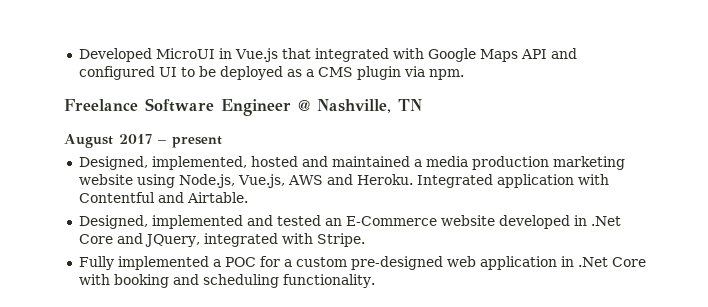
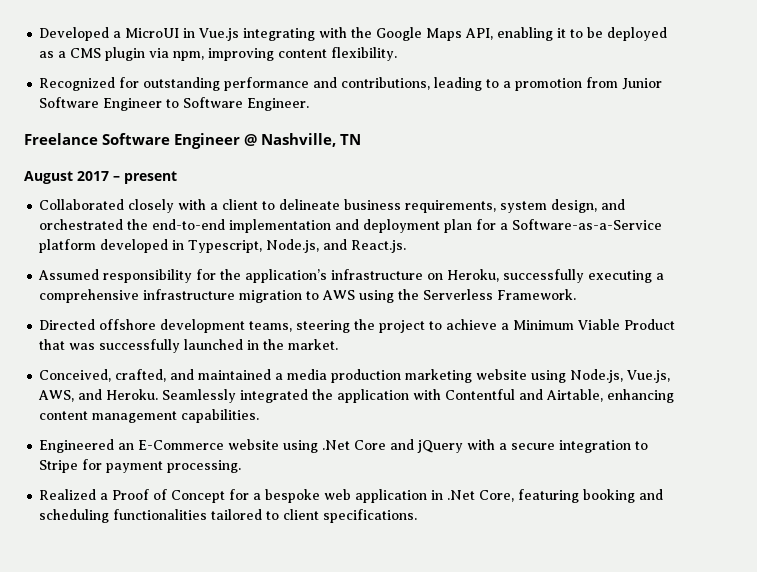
(152, 55) none -> [113,31,122,38] a
[281,48,577,62] [78,66,177,80] that integrated with Google Maps API and configured UI -> [243,27,567,41] integrating with the Google Maps API, enabling it
[428,69,464,80] npm. -> [173,47,398,61] [39,77,663,91] [39,97,310,111] npm, improving content flexibility. // Recognized for outstanding performance and contributions, leading to a promotion from Junior Software Engineer to Software Engineer.
[78,156,298,170] Designed, implemented, hosted -> [39,199,626,213] [39,219,663,233] [39,239,407,253] [38,269,665,283] [39,289,577,303] [39,319,676,333] [39,339,339,353] [39,369,167,382] Collaborated closely with a client to delineate business requirements, system design, and orchestrated the end-to-end implementation and deployment plan for a Software-as-a-Service platform developed in Typescript, Node.js, and React.js. // Assumed responsibility for the application’s infrastructure on Heroku, successfully executing a comprehensive infrastructure migration to AWS using the Serverless Framework. // Directed offshore development teams, steering the project to achieve a Minimum Viable Product that was successfully launched in the market. // Conceived, crafted,
[287,175,323,185] AWS -> [38,390,75,402] AWS,
[416,174,493,188] Integrated -> [162,389,334,403] Seamlessly integrated the
[186,192,248,203] [78,215,321,229] Airtable. // Designed, implemented and tested -> [546,389,675,403] [39,409,260,423] [39,439,115,453] Airtable, enhancing content management capabilities. // Engineered
[498,215,587,229] developed in -> [283,440,319,453] using
[144,233,365,247] [78,256,443,270] JQuery, integrated with Stripe. // Fully implemented a POC for a custom pre-designed -> [417,439,649,453] [39,459,242,473] [39,489,321,503] jQuery with a secure integration to Stripe for payment processing. // Realized a Proof of Concept for a bespoke
[611,257,646,267] [78,274,110,285] Core with -> [479,489,580,503] Core, featuring
[282,274,375,288] functionality. -> [113,509,418,523] functionalities tailored to client specifications.

